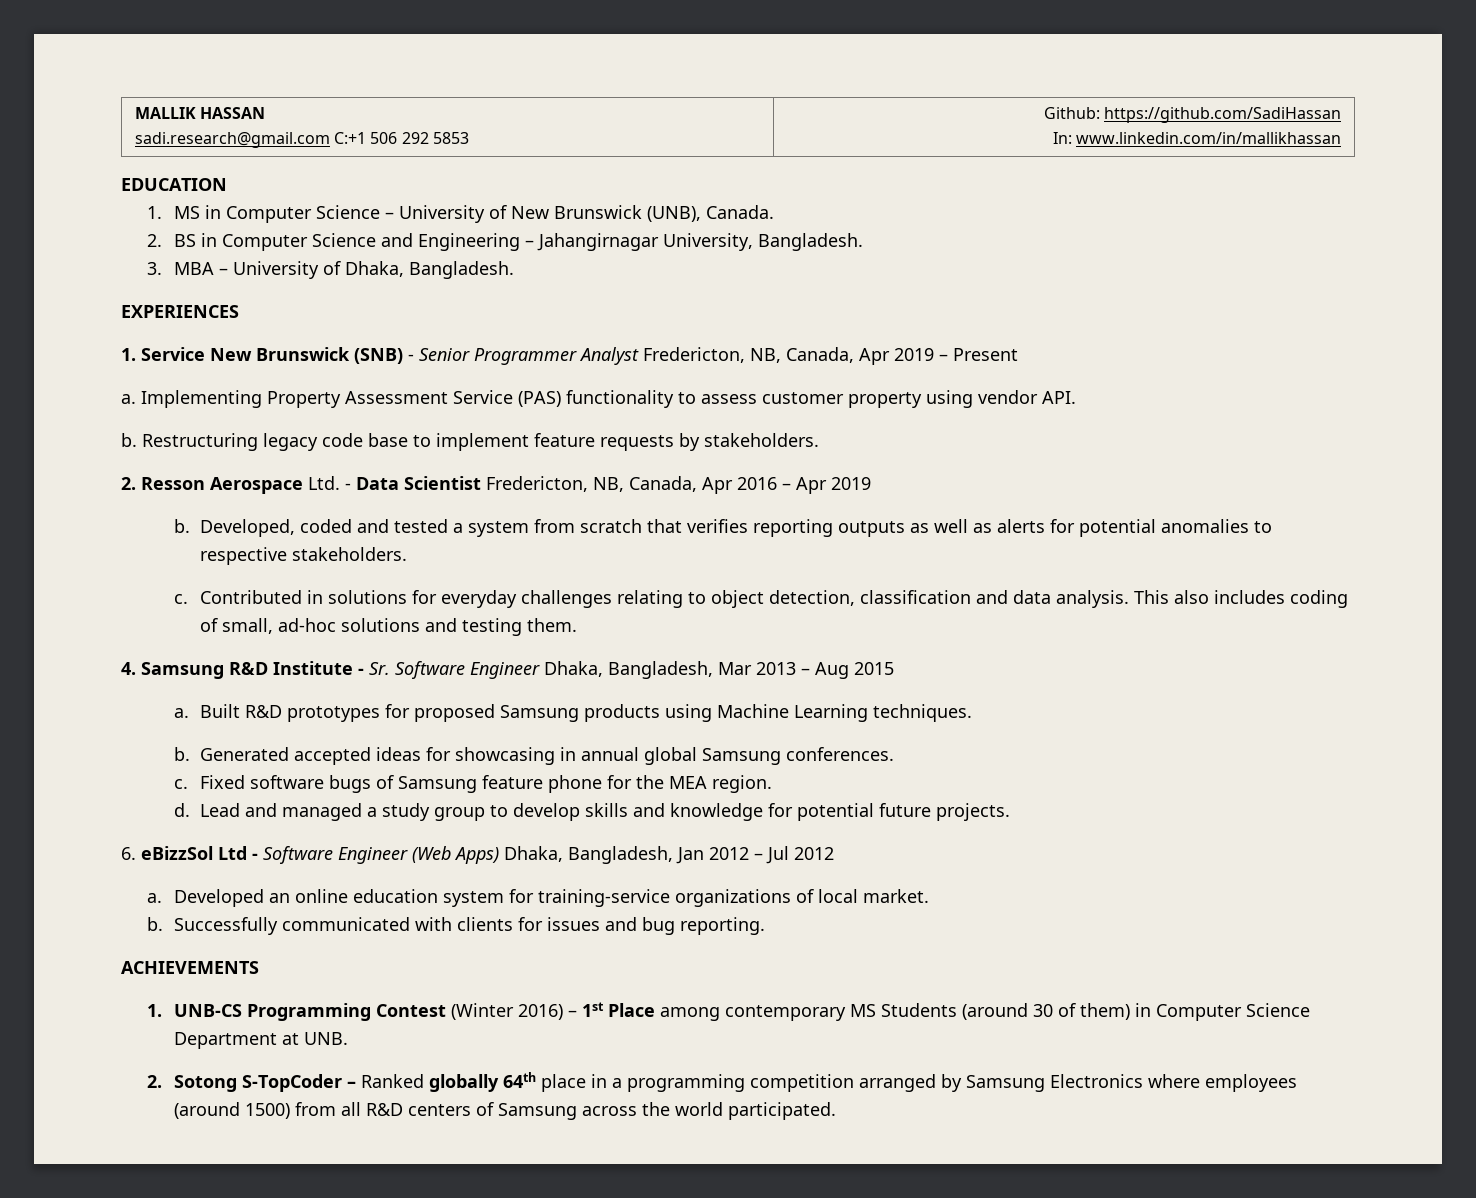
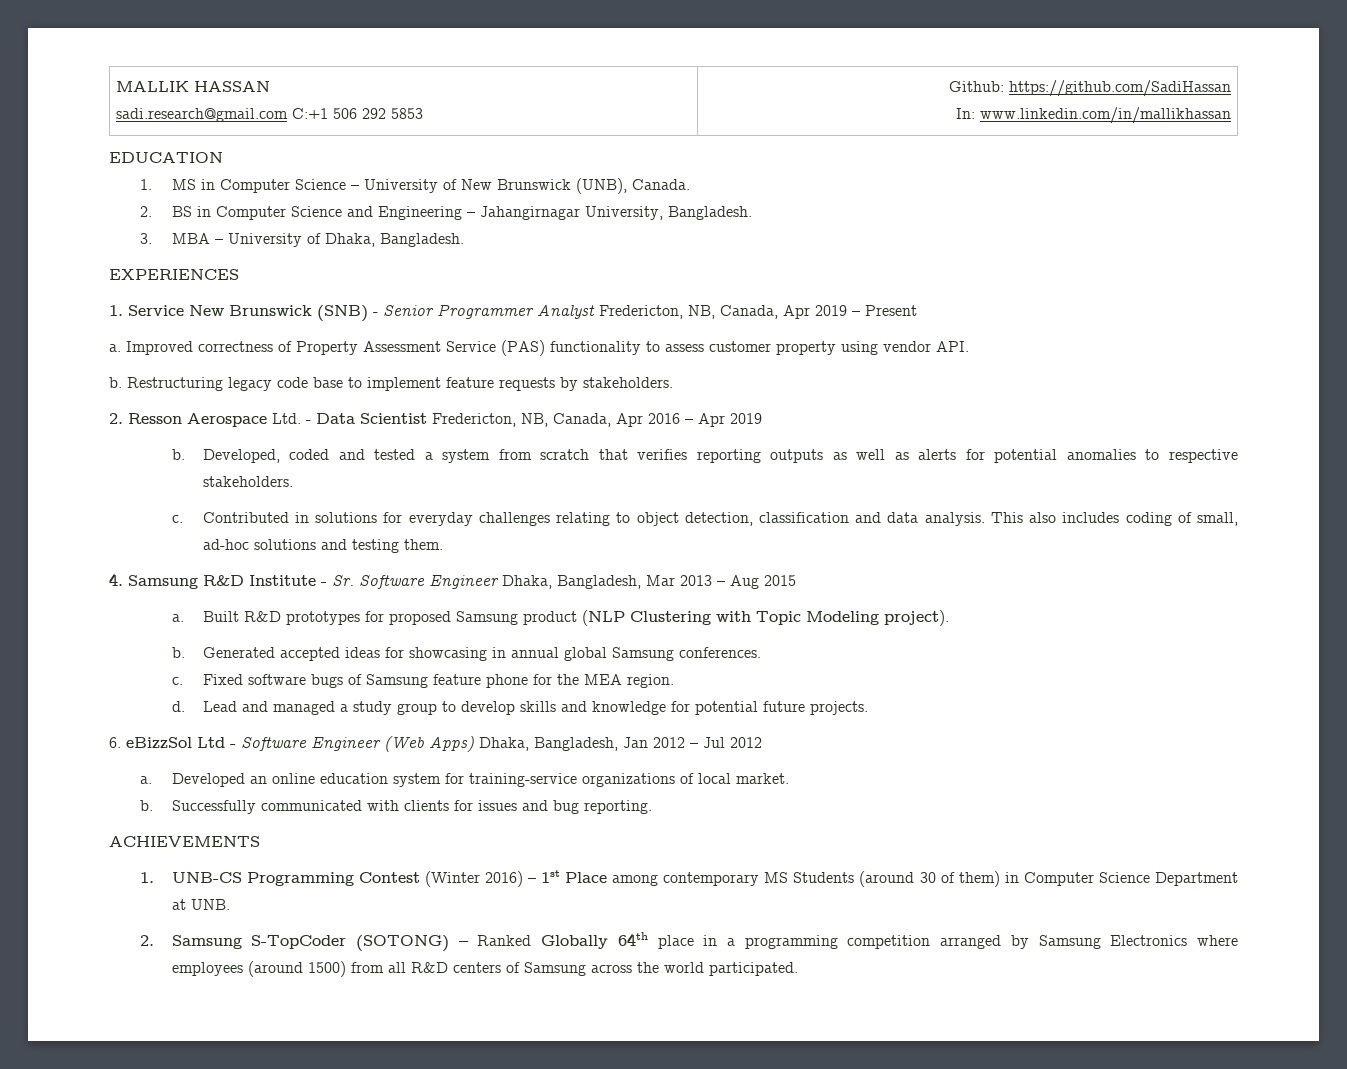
[141,390,262,408] Implementing -> [126,341,292,355] Improved correctness of
[584,704,973,722] products using Machine Learning techniques. -> [522,610,949,626] product (NLP Clustering with Topic Modeling project).
[173,1074,342,1092] Sotong S-TopCoder -> [171,935,449,952] Samsung S-TopCoder (SOTONG)
[428,1074,499,1092] globally -> [541,935,609,949] Globally

